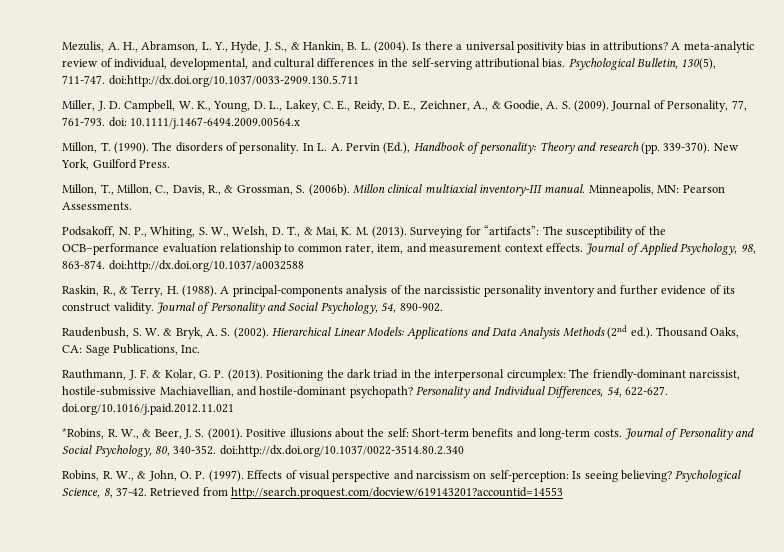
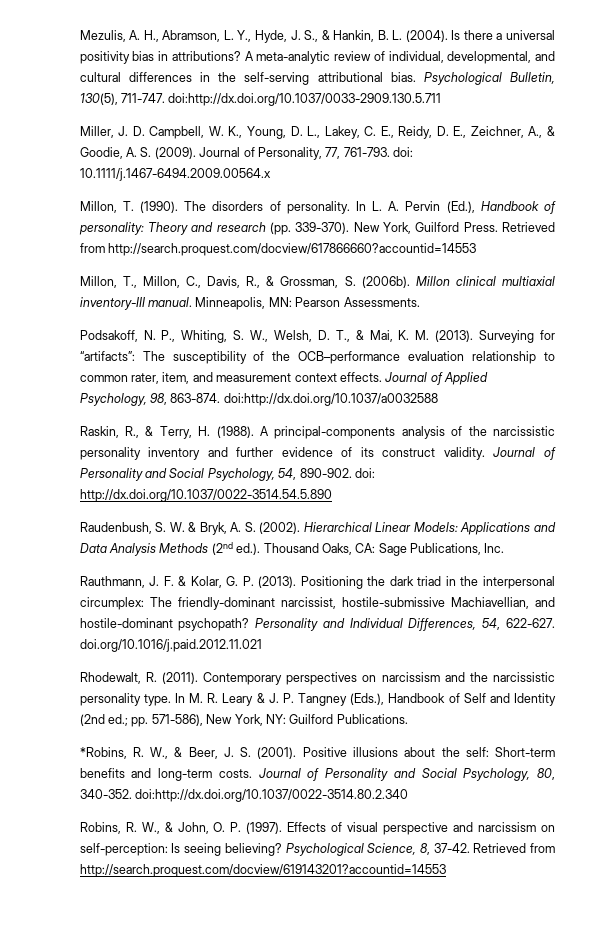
(170, 164) none -> [502,222,555,232] [79,243,477,256] Retrieved from http://search.proquest.com/docview/617866660?accountid=14553
(443, 307) none -> [354,468,375,478] [79,489,332,502] doi: http://dx.doi.org/10.1037/0022-3514.54.5.890
(235, 409) none -> [79,672,555,685] [79,693,557,706] [79,714,408,727] // Rhodewalt, R. (2011). Contemporary perspectives on narcissism and the narcissistic personality type. In M. R. Leary & J. P. Tangney (Eds.), Handbook of Self and Identity (2nd ed.; pp. 571-586), New York, NY: Guilford Publications.

